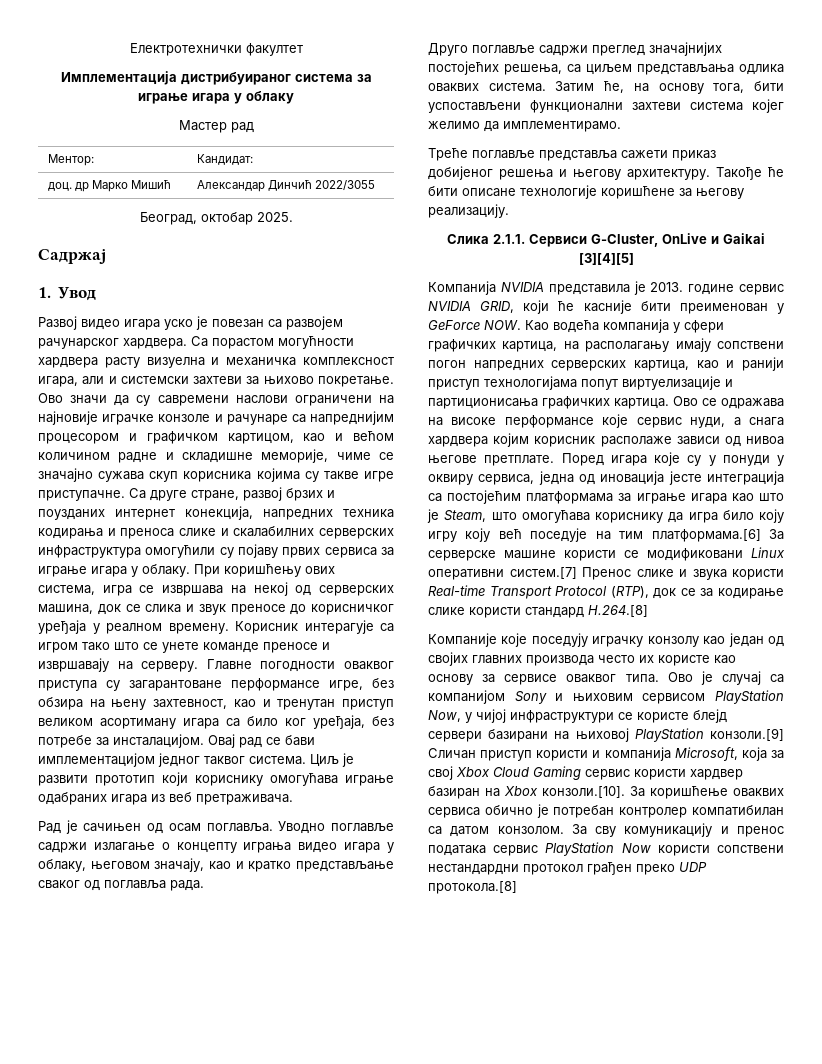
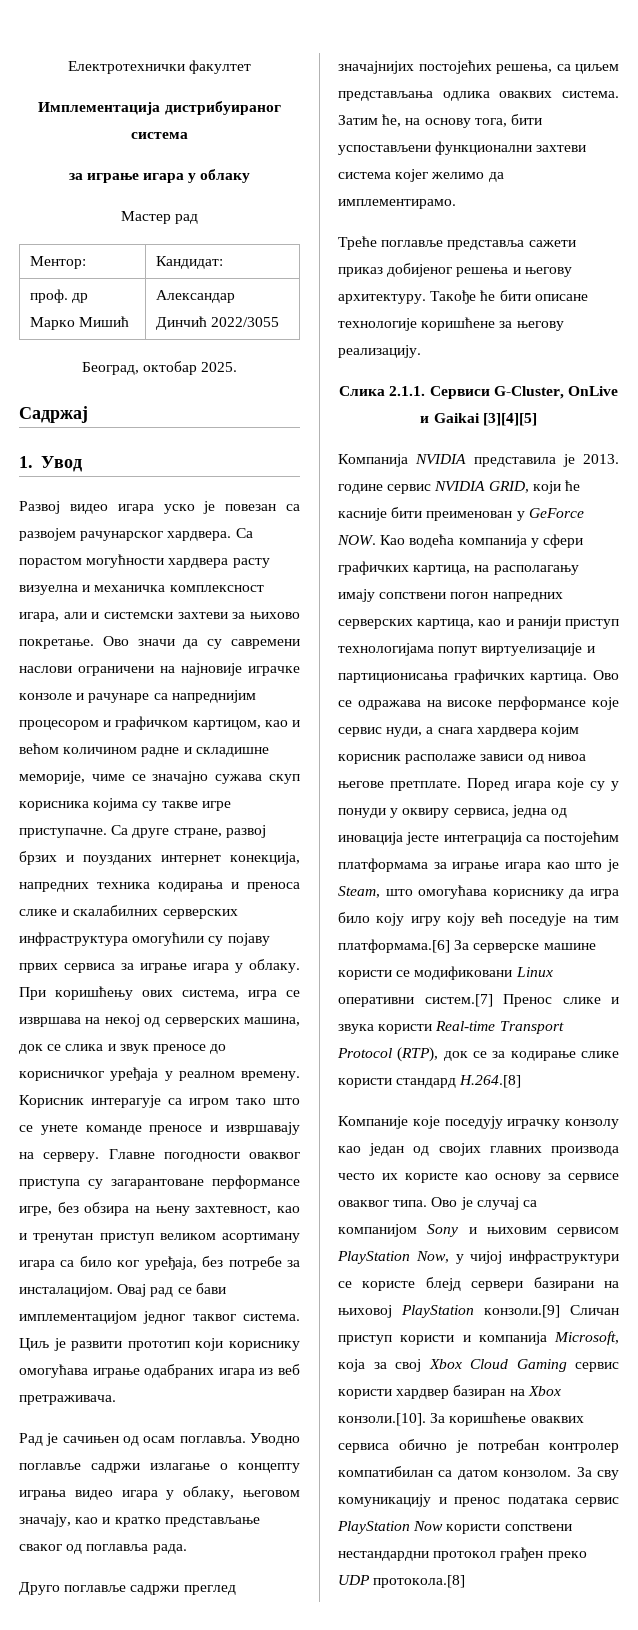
(353, 78) none -> (188, 135) //
[48,182,73,191] доц. -> [30,289,69,303] проф.

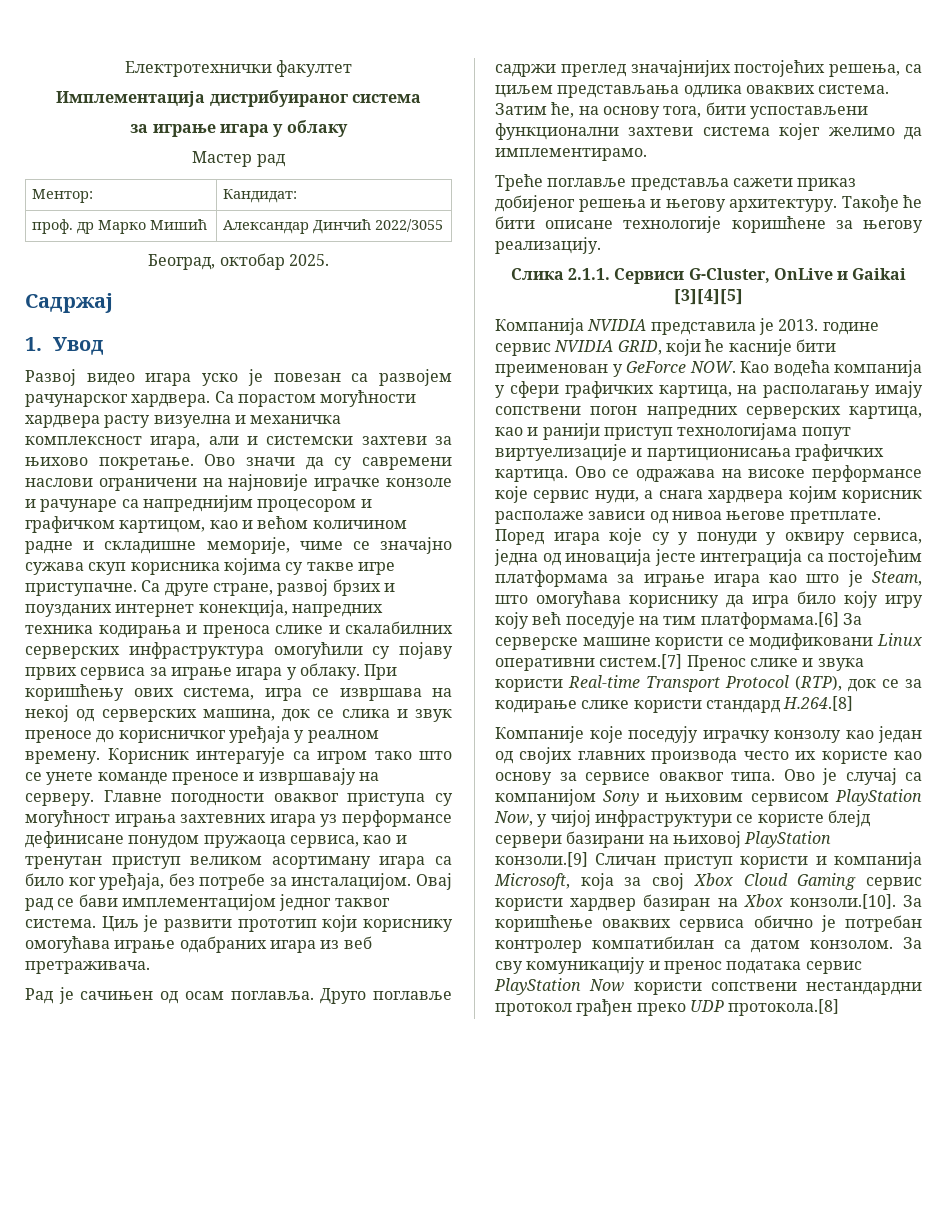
[111,1175,300,1189] [19,1202,272,1216] загарантоване перформансе игре, без обзира на њену захтевност, -> [25,810,453,827] [25,831,359,848] могућност играња захтевних игара уз перформансе дефинисане понудом пружаоца сервиса,
[250,1433,300,1446] [19,1463,300,1473] [19,1486,300,1500] [19,1514,260,1527] [19,1544,187,1554] Уводно поглавље садржи излагање о концепту играња видео игара у облаку, његовом значају, као и кратко представљање сваког од поглавља рада. // -> (314, 995) none

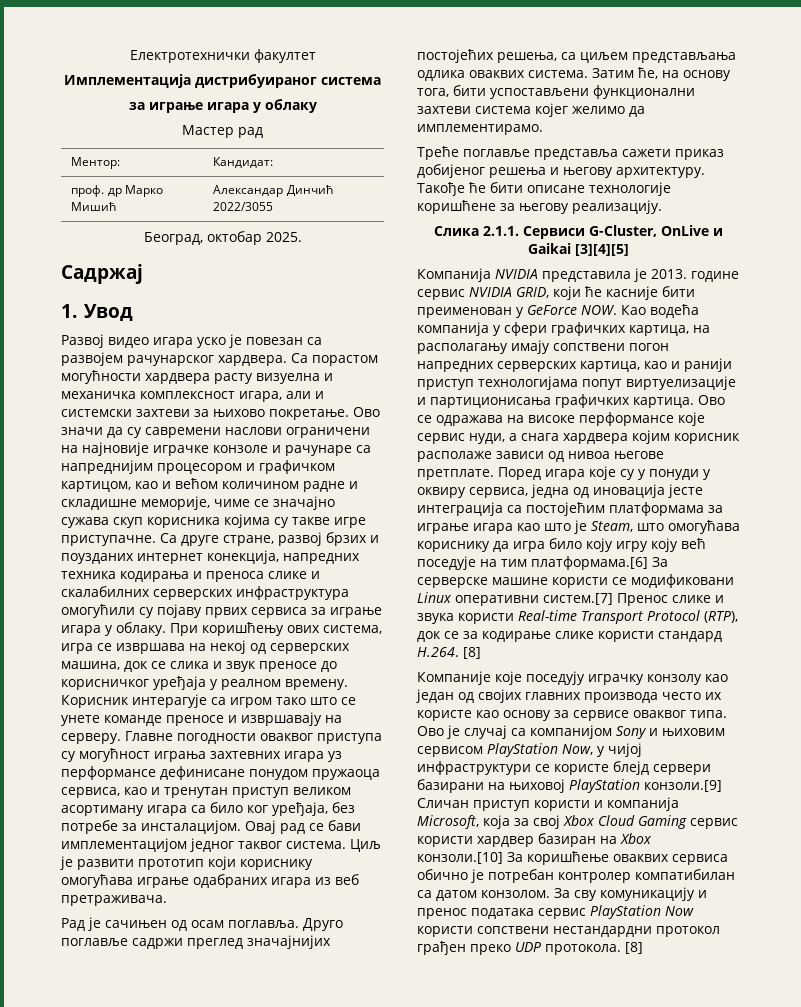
[783,696,854,711] H.264.[8] -> [417,647,481,659] H.264. [8]
[789,894,896,909] конзоли.[10]. -> [417,852,503,864] конзоли.[10]
[728,999,840,1016] протокола.[8] -> [545,942,643,955] протокола. [8]

